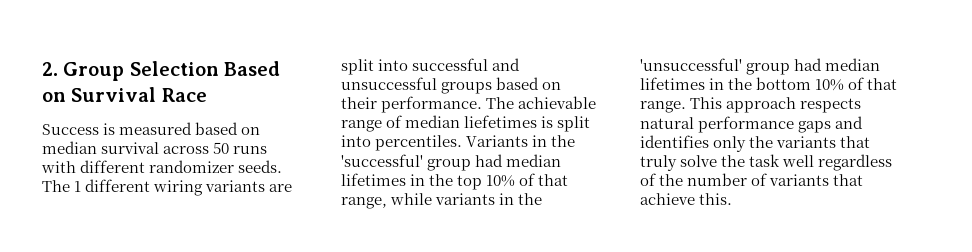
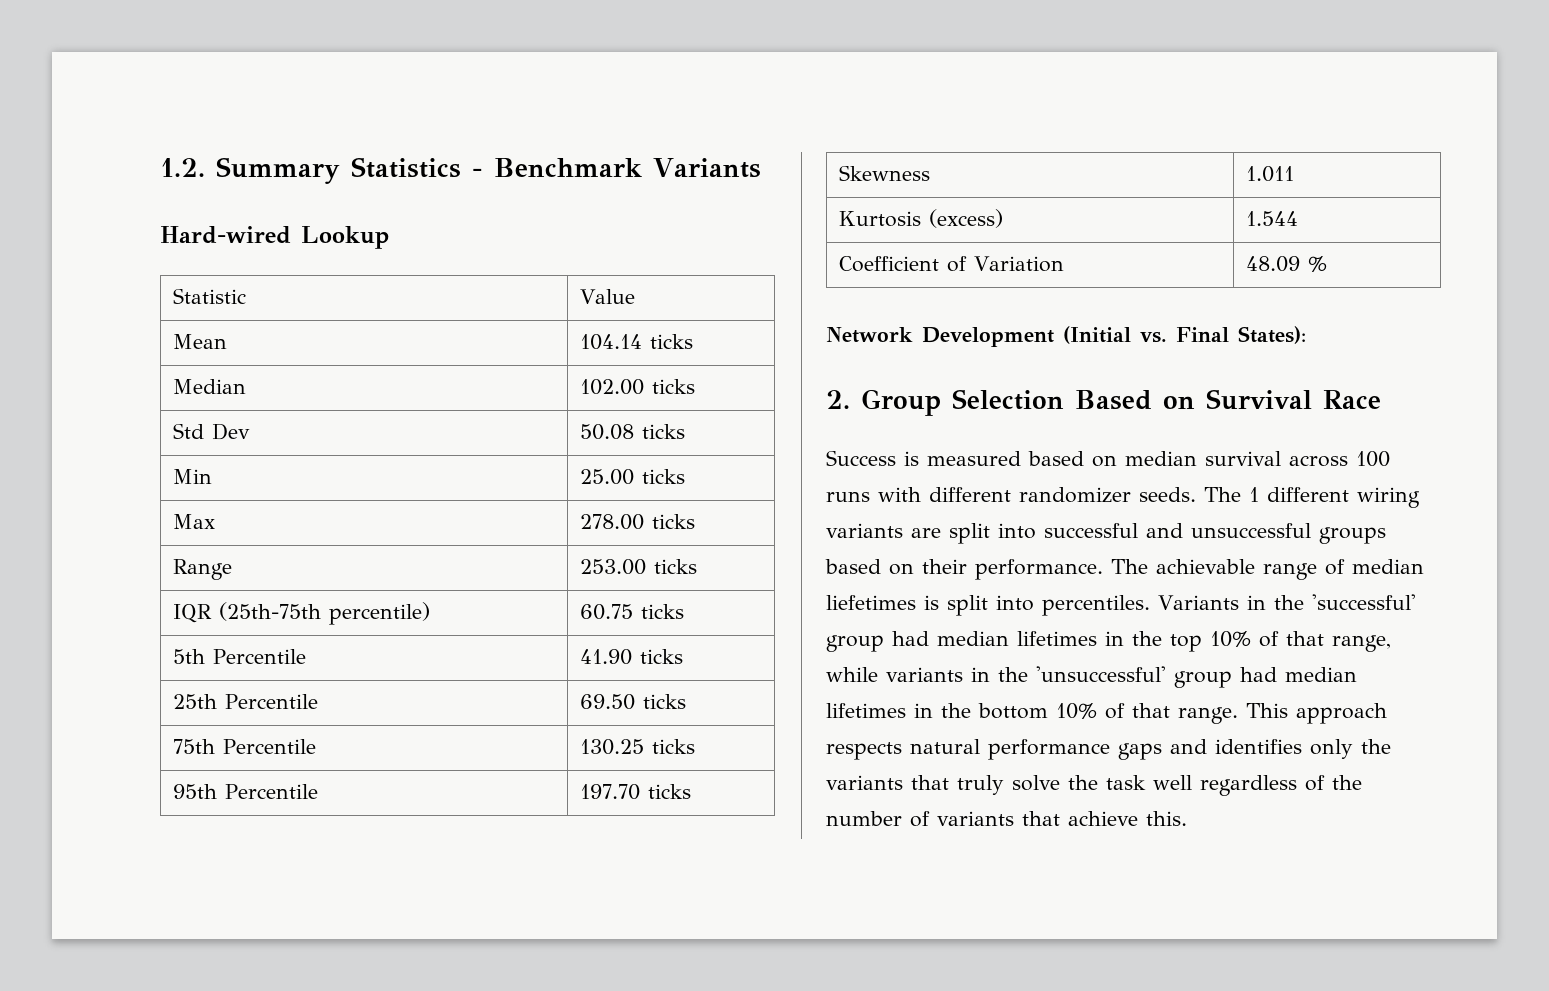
(42, 69) none -> [160,157,761,184] [160,226,389,249] [173,288,247,304] [580,289,636,304] [173,334,228,349] [580,334,694,350] [173,379,247,394] [580,379,696,395] [173,423,251,440] [580,424,686,440] [173,469,213,484] [580,469,686,485] [173,514,216,529] [580,514,696,530] [173,559,233,580] [580,559,698,575] [173,602,431,625] [580,604,685,620] [173,649,307,664] [580,649,684,665] [173,694,319,709] [580,694,687,710] [173,739,317,754] [580,739,696,755] [173,784,319,799] [580,784,692,800] [839,165,931,181] [1246,166,1295,182] [839,209,1004,228] [1246,211,1299,226] [839,256,1065,272] [1246,256,1328,272] [826,326,1306,347] 1.2. Summary Statistics - Benchmark Variants // Hard-wired Lookup // Statistic | Value // Mean | 104.14 ticks // Median | 102.00 ticks // Std Dev | 50.08 ticks // Min | 25.00 ticks // Max | 278.00 ticks // Range | 253.00 ticks // IQR (25th-75th percentile) | 60.75 ticks // 5th Percentile | 41.90 ticks // 25th Percentile | 69.50 ticks // 75th Percentile | 130.25 ticks // 95th Percentile | 197.70 ticks // Skewness | 1.011 // Kurtosis (excess) | 1.544 // Coefficient of Variation | 48.09 % // Network Development (Initial vs. Final States): //
[213,142,230,154] 50 -> [1356,451,1390,467] 100

